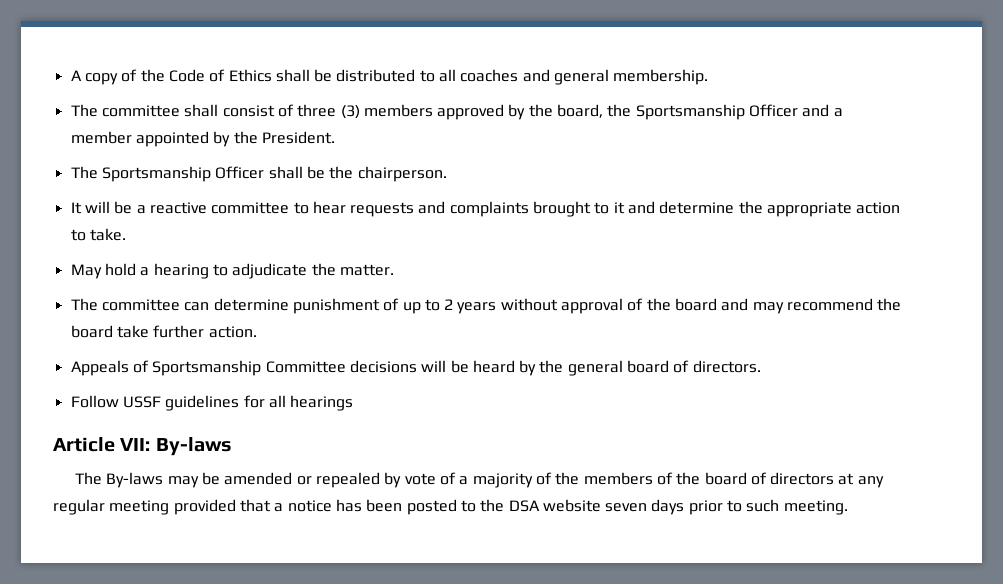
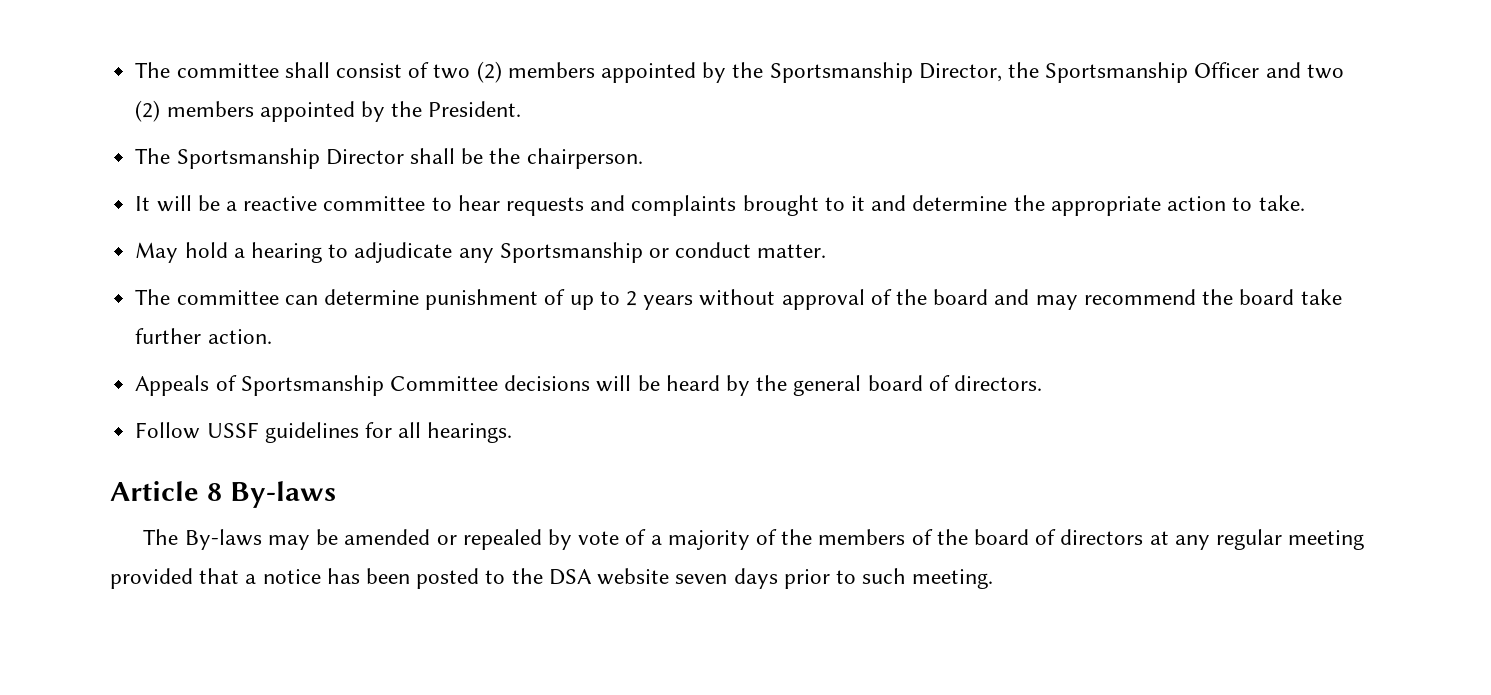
[70,69,709,85] A copy of the Code of Ethics shall be distributed to all coaches and general membership. // -> (135, 70) none
[297,104,604,120] three (3) members approved by the board, -> [433,61,1002,83] two (2) members appointed by the Sportsmanship Director,
[833,108,843,117] [70,131,132,144] a member -> [1306,64,1344,79] [135,100,254,122] two (2) members
[215,166,265,179] Officer -> [325,149,404,165] Director
[311,263,336,276] the -> [458,242,752,263] any Sportsmanship or conduct
[290,395,354,411] hearings -> [427,422,513,443] hearings.
[120,438,151,451] VII: -> [206,483,222,501] 8

